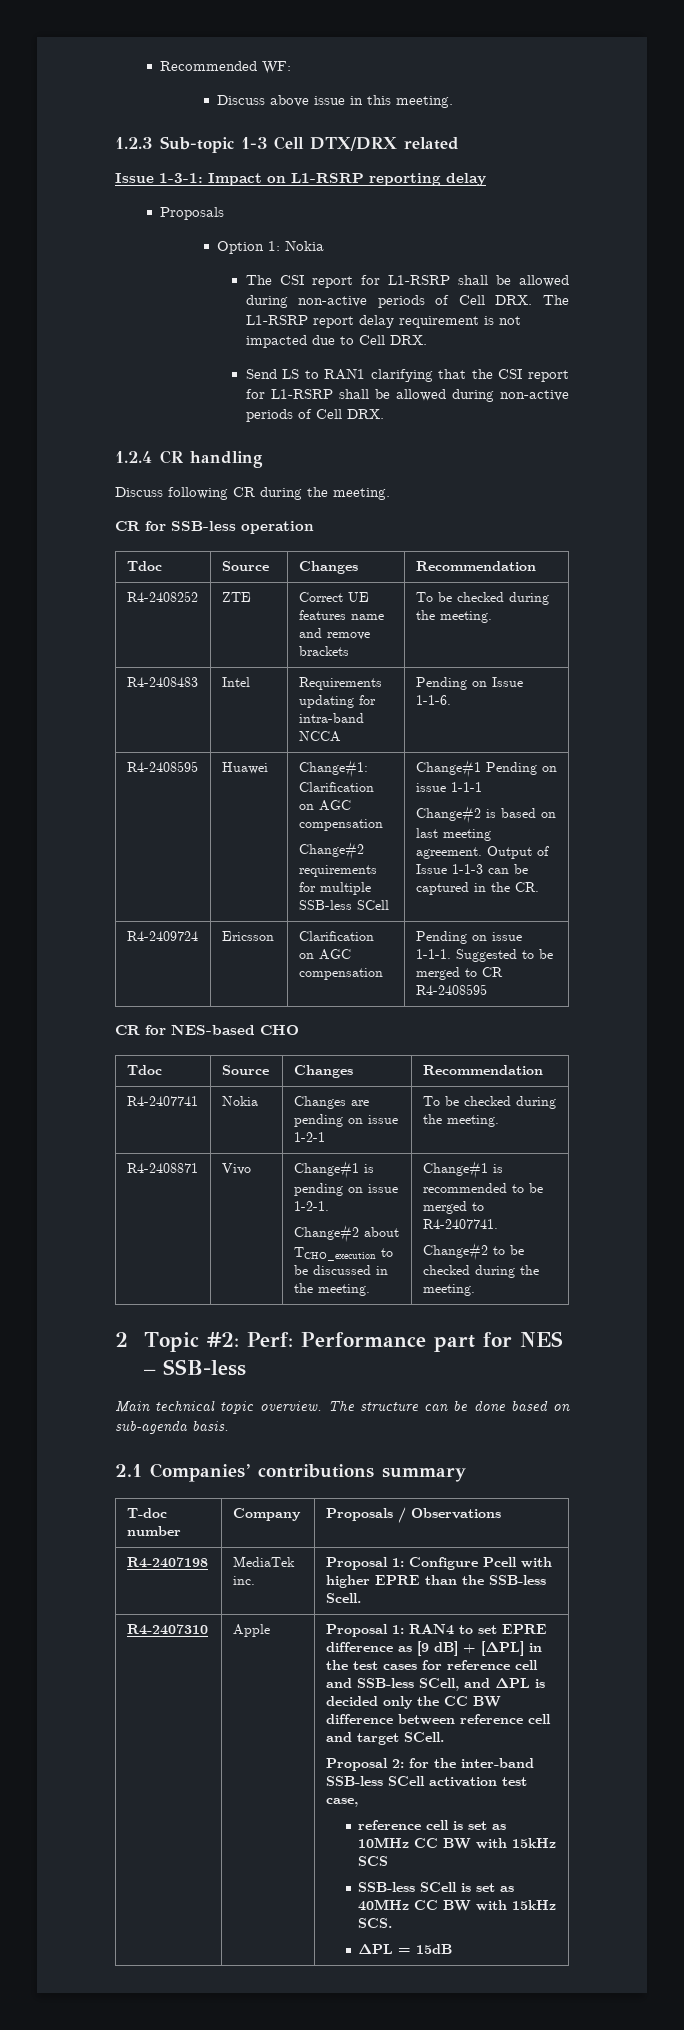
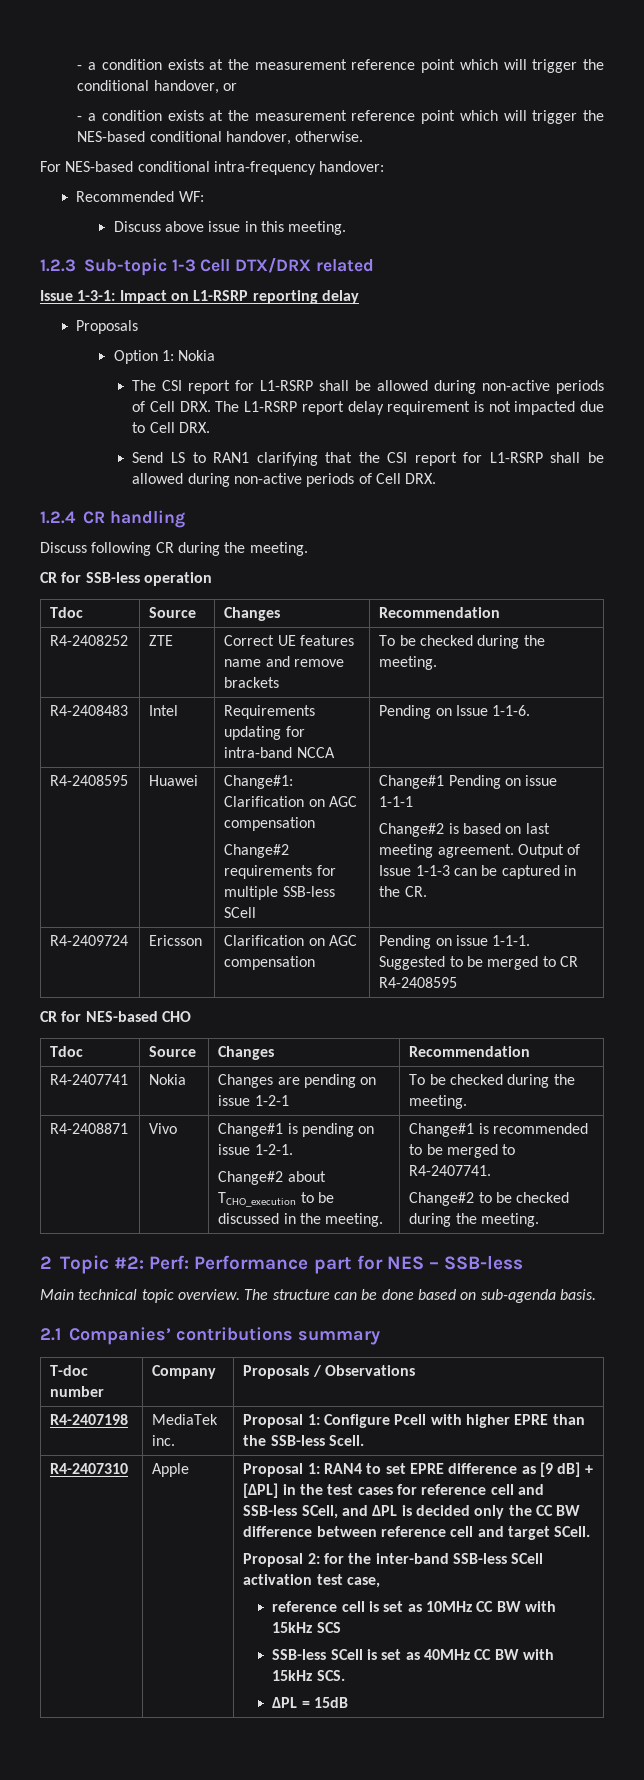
(160, 66) none -> [77,59,604,73] [77,80,238,94] [77,110,604,124] [77,131,364,145] [40,161,385,175] - a condition exists at the measurement reference point which will trigger the conditional handover, or // - a condition exists at the measurement reference point which will trigger the NES-based conditional handover, otherwise. // For NES-based conditional intra-frequency handover: //

